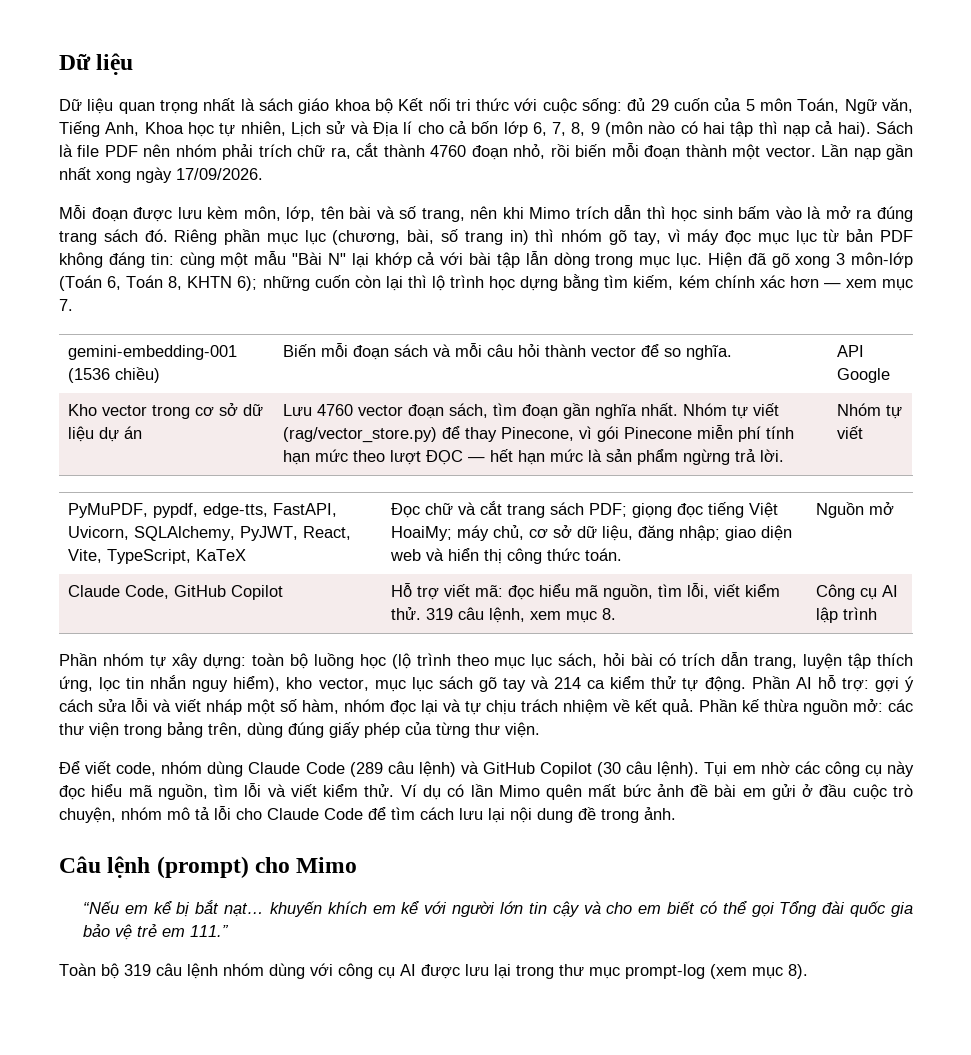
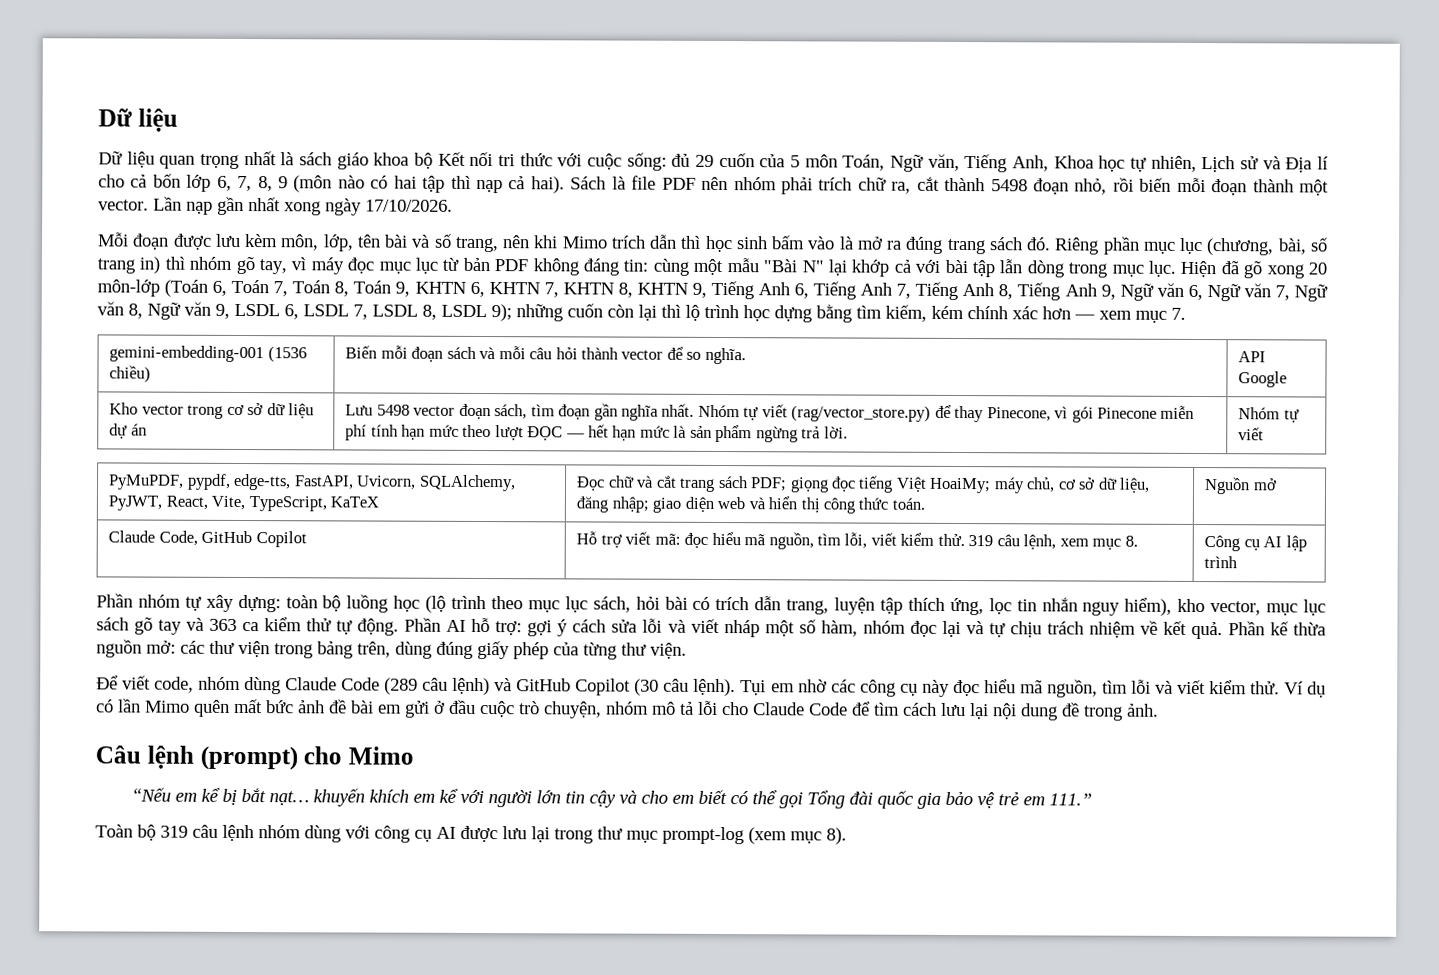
[430,145,467,157] 4760 -> [990,179,1028,192] 5498
[176,168,263,180] 17/09/2026. -> [365,199,453,212] 17/10/2026.
[836,253,846,265] 3 -> [1308,262,1328,275] 20
[168,276,258,291] 8, KHTN 6); -> [273,280,1328,302] [97,301,512,322] 7, Toán 8, Toán 9, KHTN 6, KHTN 7, KHTN 8, KHTN 9, Tiếng Anh 6, Tiếng Anh 7, Tiếng Anh 8, Tiếng Anh 9, Ngữ văn 6, Ngữ văn 7, Ngữ văn 8, Ngữ văn 9, LSDL 6, LSDL 7, LSDL 8, LSDL 9);
[316,404,353,416] 4760 -> [376,404,410,416] 5498
[554,677,582,689] 214 -> [209,618,238,631] 363

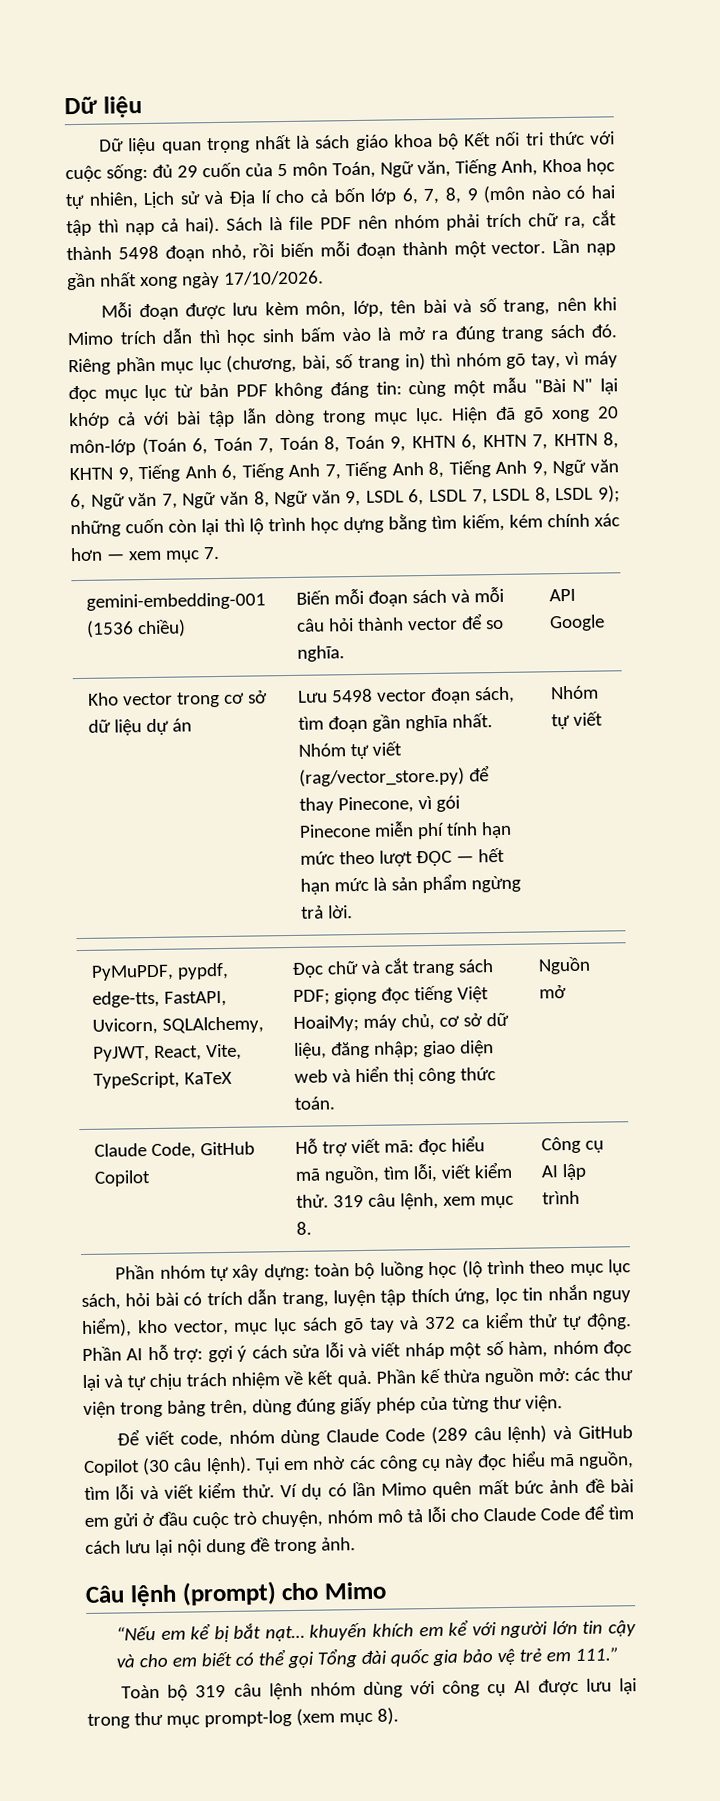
[209,618,238,631] 363 -> [424,1316,457,1330] 372

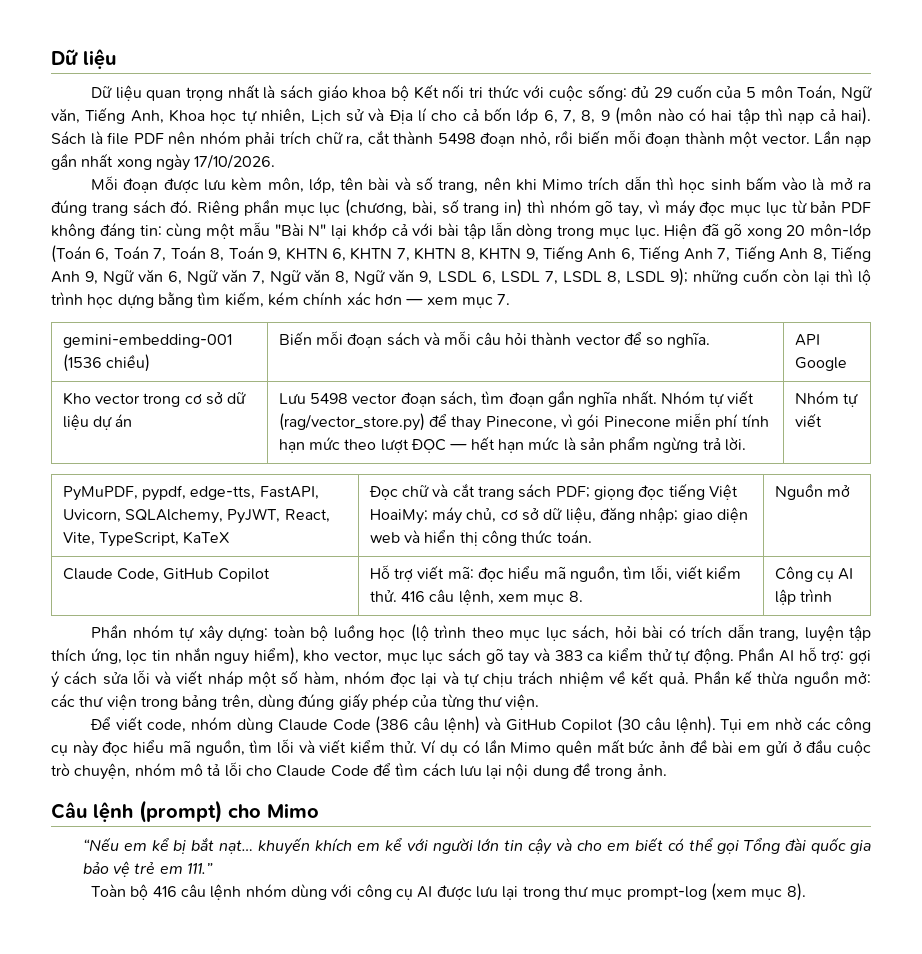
[332,1194,364,1208] 319 -> [400,591,425,602] 416
[424,1316,457,1330] 372 -> [554,650,583,661] 383
[430,1426,468,1445] (289 -> [375,716,410,734] (386
[195,1684,227,1698] 319 -> [152,886,177,897] 416

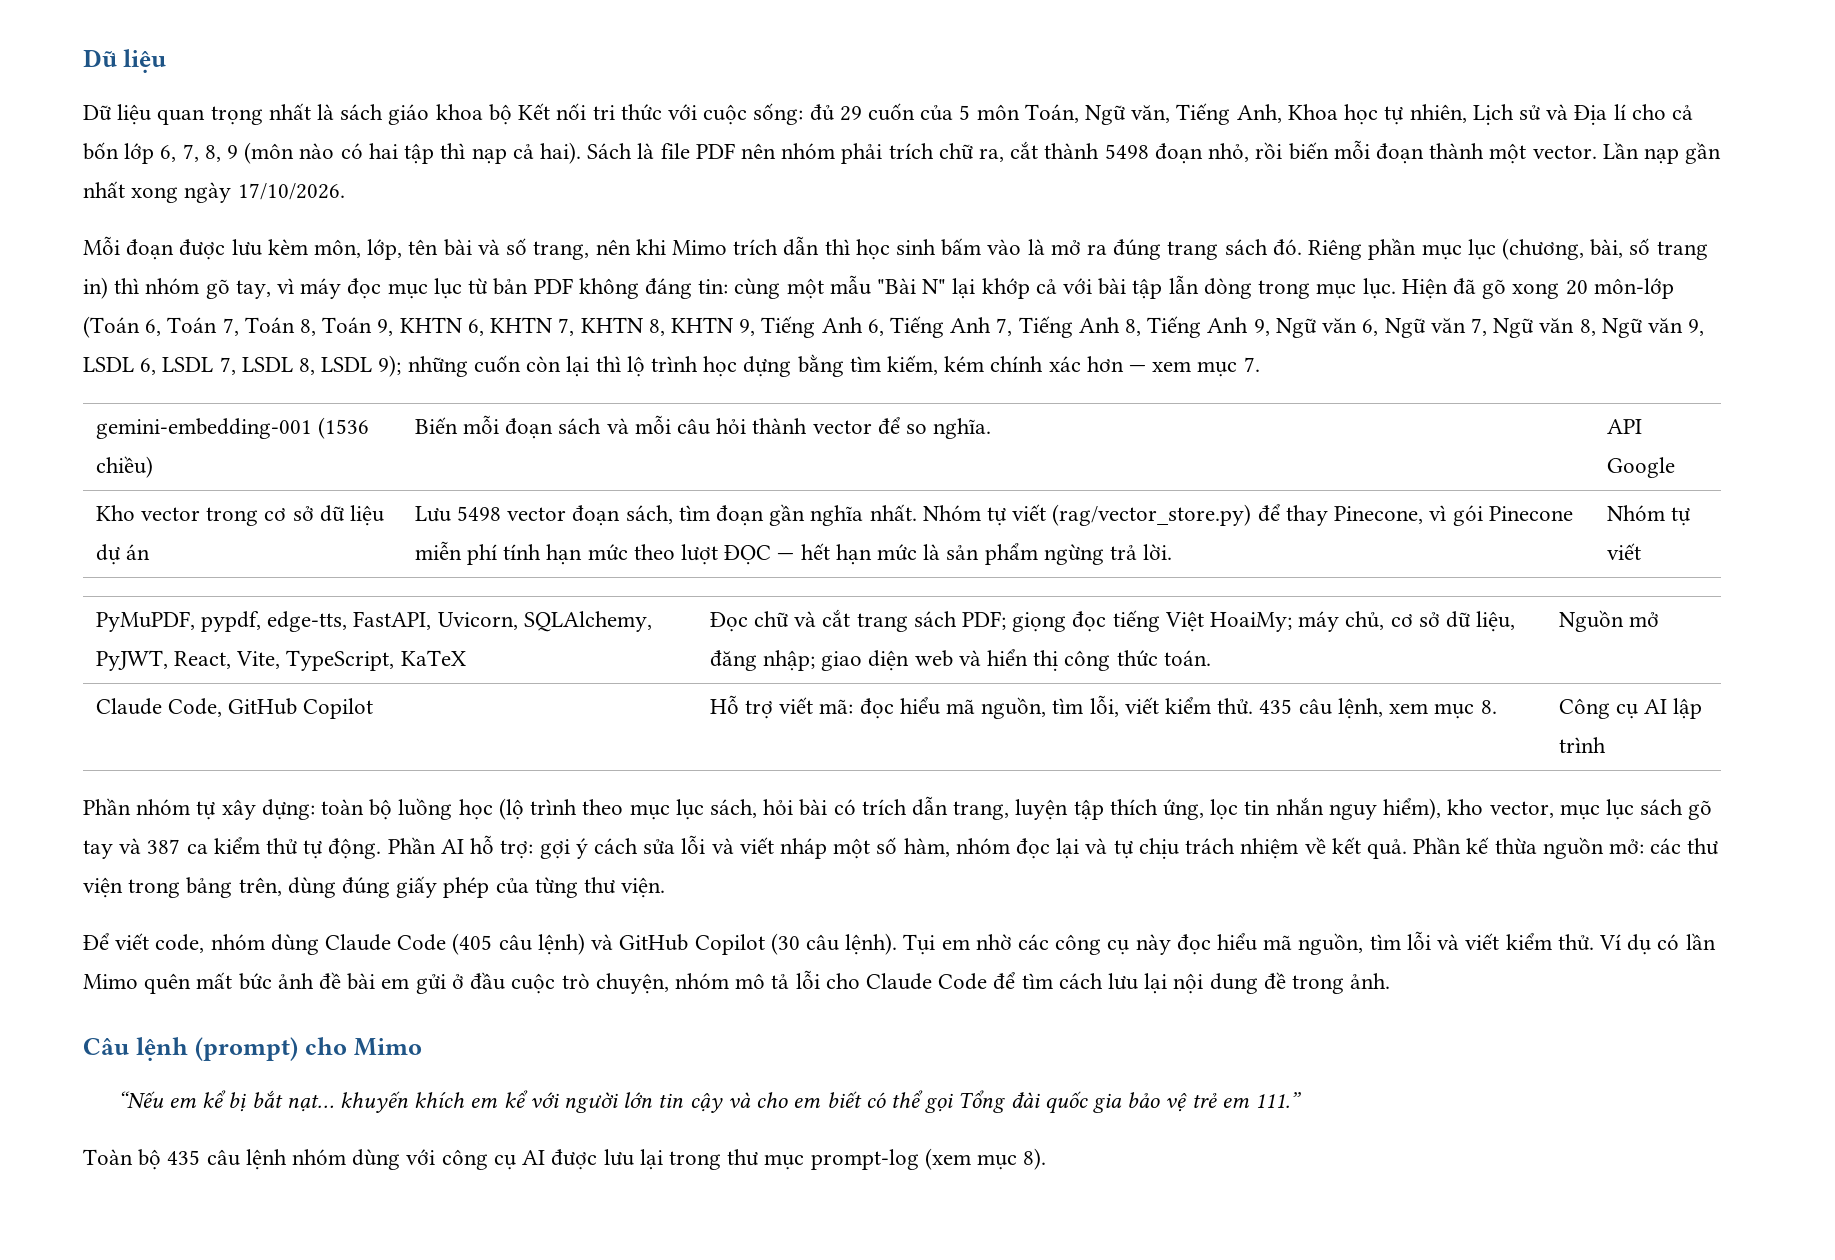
[400,591,425,602] 416 -> [1259,699,1293,714] 435
[554,650,583,661] 383 -> [147,839,181,854] 387
[375,716,410,734] (386 -> [452,933,493,955] (405
[152,886,177,897] 416 -> [167,1150,201,1165] 435

